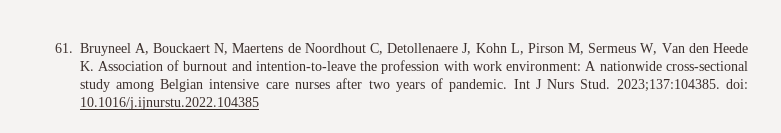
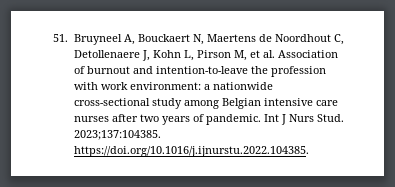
[54,43,73,53] 61. -> [53,34,69,42] 51.
[588,43,749,55] [79,61,94,71] Sermeus W, Van den Heede K. -> [249,50,275,58] et al.
[585,61,597,71] A -> [203,84,210,90] a
[726,79,749,89] [79,97,259,110] doi: 10.1016/j.ijnurstu.2022.104385 -> [73,146,309,157] https://doi.org/10.1016/j.ijnurstu.2022.104385.

